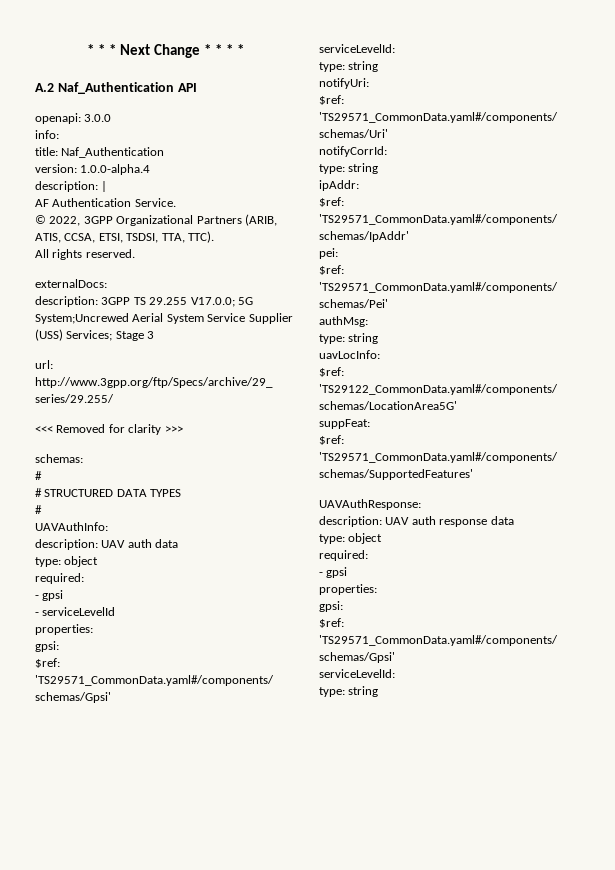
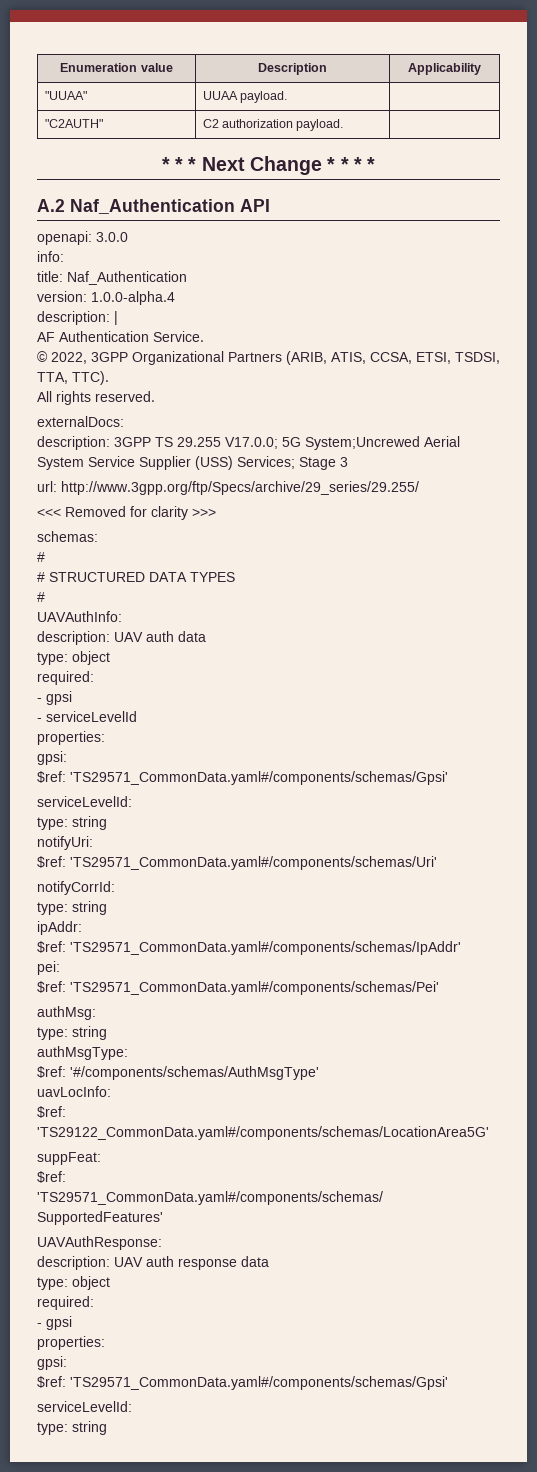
(87, 49) none -> [60,63,173,72] [258,63,327,75] [408,63,481,75] [44,91,87,100] [202,91,288,103] [44,119,103,128] [202,119,344,131] Enumeration value | Description | Applicability // "UUAA" | UUAA payload. | // "C2AUTH" | C2 authorization payload. | //
(379, 338) none -> [37,1046,128,1060] [37,1066,319,1080] // authMsgType: // $ref: '#/components/schemas/AuthMsgType'

